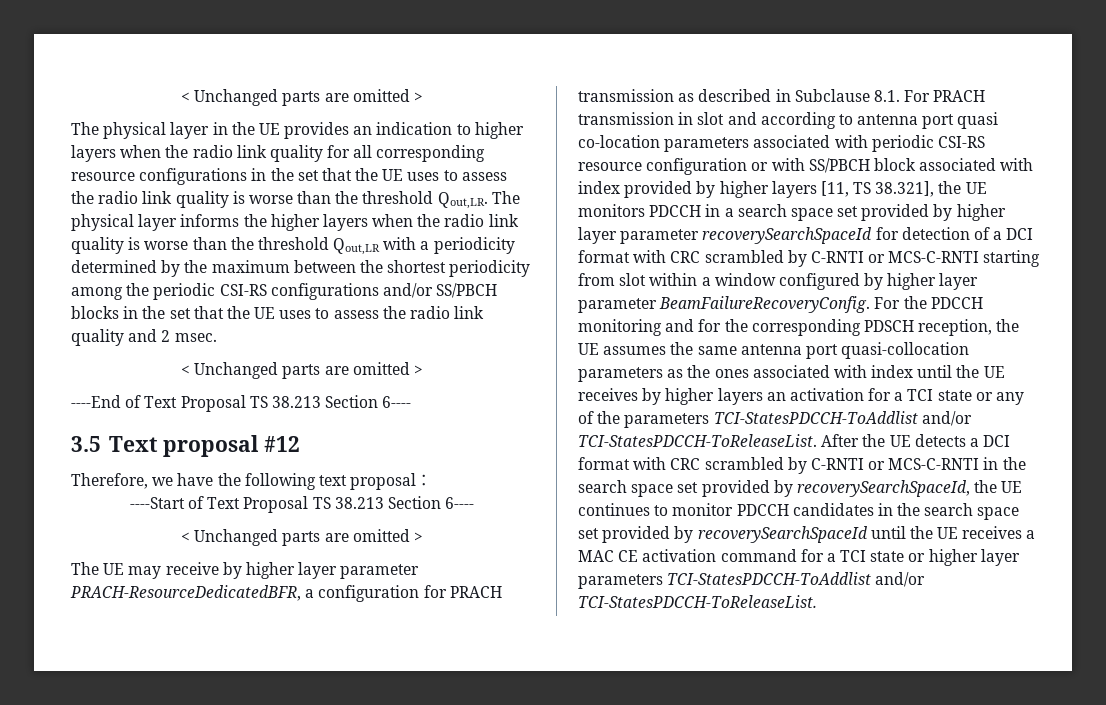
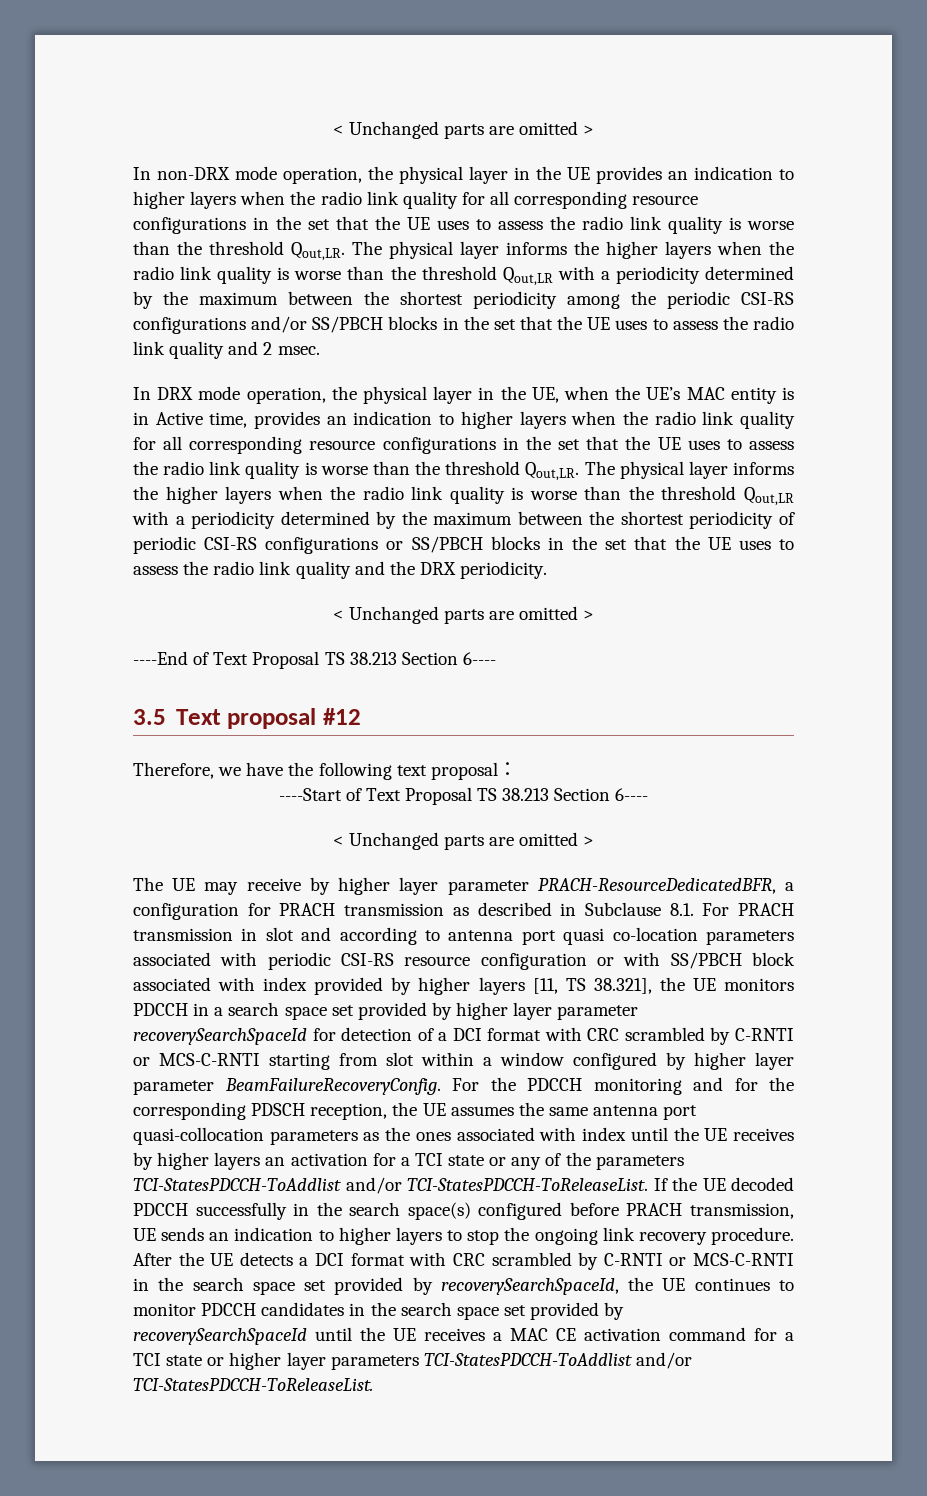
[181,89,423,106] [71,122,99,135] < Unchanged parts are omitted > // The -> [332,121,595,139] [133,166,393,184] < Unchanged parts are omitted > // In non-DRX mode operation, the
(217, 337) none -> [133,386,795,404] [133,411,796,429] [133,436,794,454] [133,461,794,481] [133,486,795,506] [132,511,795,529] [133,536,794,554] [133,561,548,579] // In DRX mode operation, the physical layer in the UE, when the UE’s MAC entity is in Active time, provides an indication to higher layers when the radio link quality for all corresponding resource configurations in the set that the UE uses to assess the radio link quality is worse than the threshold Qout,LR. The physical layer informs the higher layers when the radio link quality is worse than the threshold Qout,LR with a periodicity determined by the maximum between the shortest periodicity of periodic CSI-RS configurations or SS/PBCH blocks in the set that the UE uses to assess the radio link quality and the DRX periodicity.
(817, 440) none -> [653,1177,794,1191] [133,1202,794,1220] [133,1227,794,1245] If the UE decoded PDCCH successfully in the search space(s) configured before PRACH transmission, UE sends an indication to higher layers to stop the ongoing link recovery procedure.

